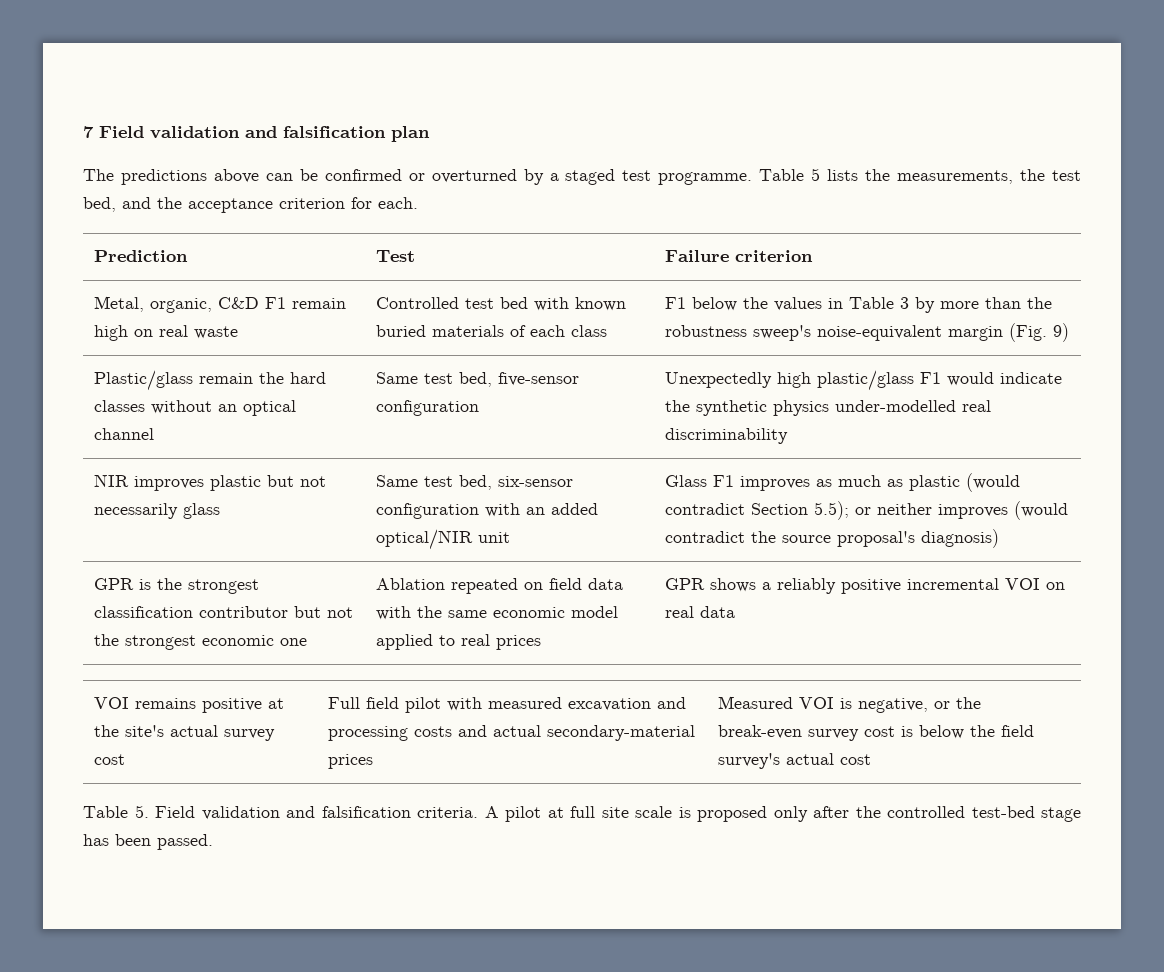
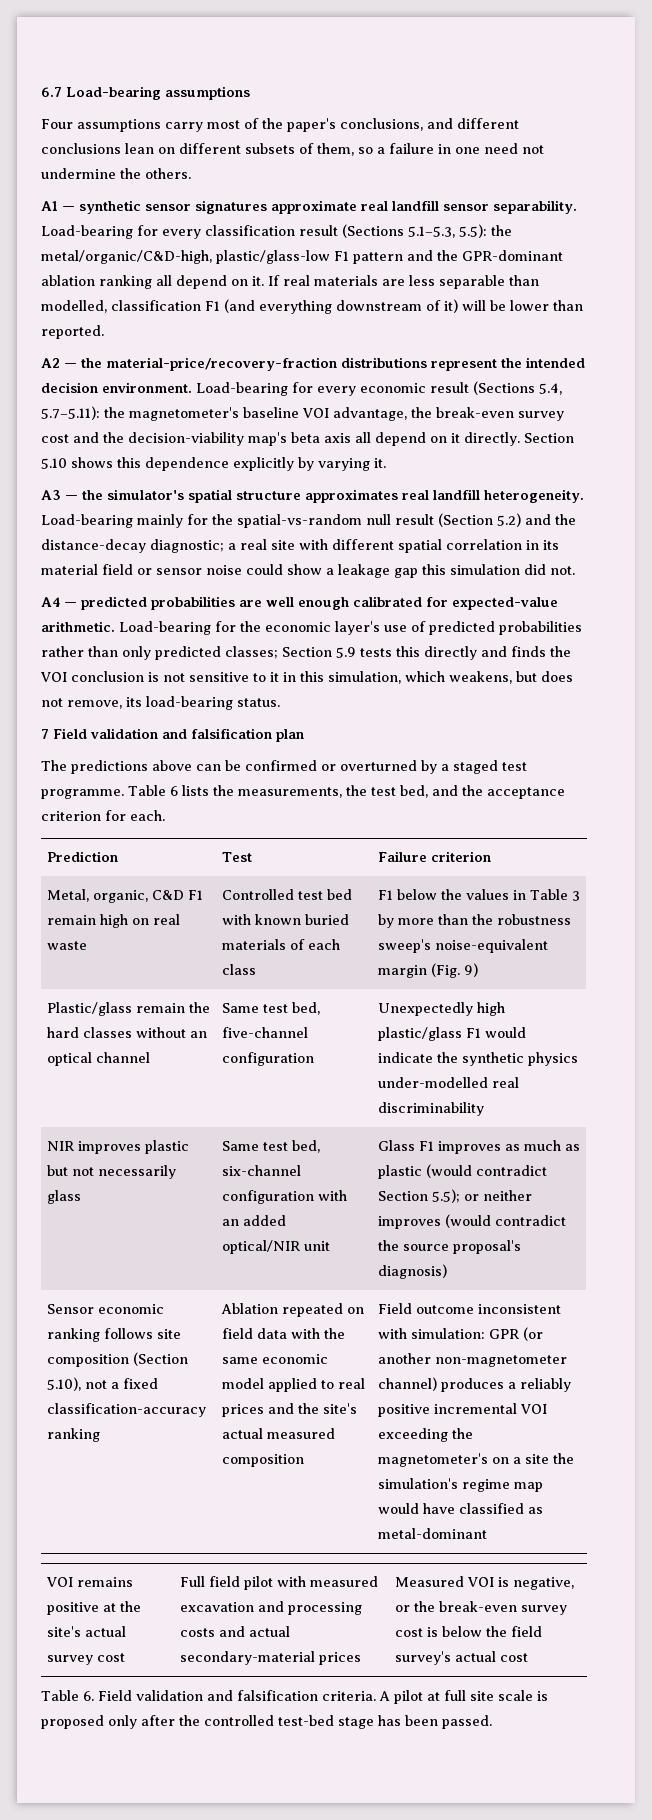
(83, 132) none -> [41,86,250,100] [41,118,519,132] [41,143,544,156] [41,168,191,179] [41,200,577,214] [41,224,512,239] [41,250,563,264] [41,275,539,289] [41,299,583,314] [41,325,104,339] [41,357,585,371] [41,381,562,396] [41,406,564,421] [41,432,574,446] [41,457,386,471] [41,489,584,503] [41,513,576,528] [41,539,559,553] [41,564,575,578] [41,596,558,610] [41,621,582,635] [41,646,571,660] [40,671,573,684] [41,696,280,710] 6.7 Load-bearing assumptions // Four assumptions carry most of the paper's conclusions, and different conclusions lean on different subsets of them, so a failure in one need not undermine the others. // A1 — synthetic sensor signatures approximate real landfill sensor separability. Load-bearing for every classification result (Sections 5.1–5.3, 5.5): the metal/organic/C&D-high, plastic/glass-low F1 pattern and the GPR-dominant ablation ranking all depend on it. If real materials are less separable than modelled, classification F1 (and everything downstream of it) will be lower than reported. // A2 — the material-price/recovery-fraction distributions represent the intended decision environment. Load-bearing for every economic result (Sections 5.4, 5.7–5.11): the magnetometer's baseline VOI advantage, the break-even survey cost and the decision-viability map's beta axis all depend on it directly. Section 5.10 shows this dependence explicitly by varying it. // A3 — the simulator's spatial structure approximates real landfill heterogeneity. Load-bearing mainly for the spatial-vs-random null result (Section 5.2) and the distance-decay diagnostic; a real site with different spatial correlation in its material field or sensor noise could show a leakage gap this simulation did not. // A4 — predicted probabilities are well enough calibrated for expected-value arithmetic. Load-bearing for the economic layer's use of predicted probabilities rather than only predicted classes; Section 5.9 tests this directly and finds the VOI conclusion is not sensitive to it in this simulation, which weakens, but does not remove, its load-bearing status. //
[811,168,821,181] 5 -> [169,786,178,796] 6
[498,372,580,386] five-sensor -> [221,1027,308,1038] five-channel
[498,476,574,487] six-sensor -> [221,1165,301,1176] six-channel
[94,578,260,594] [94,606,354,618] [94,634,308,650] GPR is the strongest classification contributor but not the strongest economic one -> [46,1304,164,1314] [46,1328,181,1342] [46,1352,188,1367] [46,1377,158,1391] [46,1403,206,1417] [46,1428,100,1442] Sensor economic ranking follows site composition (Section 5.10), not a fixed classification-accuracy ranking
[665,578,757,592] | GPR shows -> [267,1403,357,1414] [221,1428,335,1439] [221,1454,304,1467] [377,1303,561,1314] [377,1327,543,1341] [377,1353,567,1367] [377,1377,504,1392] and the site's actual measured composition | Field outcome inconsistent with simulation: GPR (or another non-magnetometer channel) produces
[1046,582,1066,590] [665,606,736,618] on real data -> [377,1428,473,1442] [377,1453,574,1467] [377,1478,543,1492] [377,1503,543,1514] [377,1528,487,1539] exceeding the magnetometer's on a site the simulation's regime map would have classified as metal-dominant
[134,805,149,818] 5. -> [82,1691,94,1701] 6.

